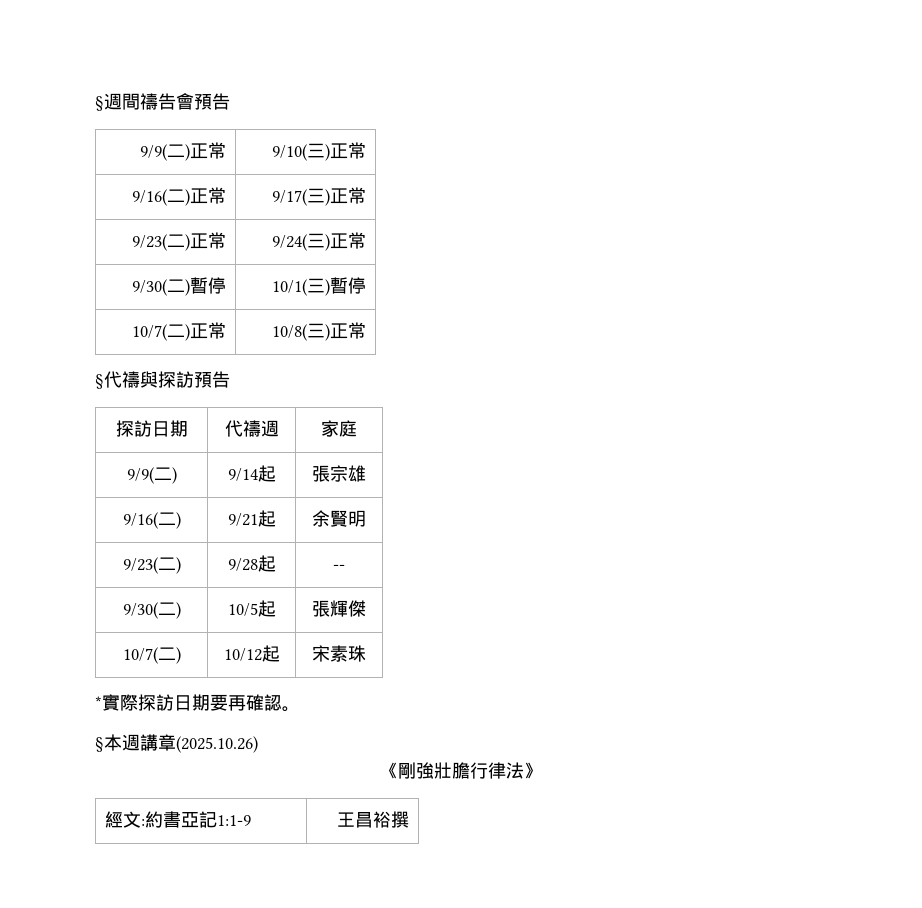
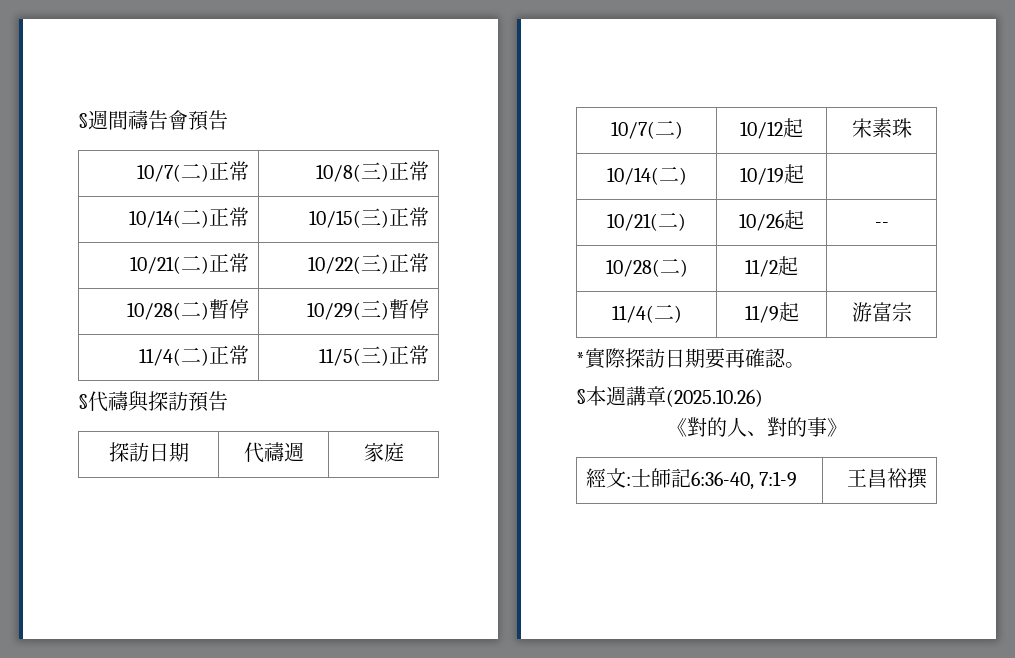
[139,142,226,161] [271,142,366,161] [131,187,226,206] [271,187,366,206] [131,232,226,251] [271,232,366,251] [131,277,226,296] [271,277,366,296] // 9/9(二)正常 | 9/10(三)正常 // 9/16(二)正常 | 9/17(三)正常 // 9/23(二)正常 | 9/24(三)正常 // 9/30(二)暫停 | 10/1(三)暫停 -> (228, 120) none
(366, 330) none -> [129,207,250,228] [309,207,430,228] [130,253,250,274] [308,253,430,274] [127,299,250,320] [307,299,430,320] [139,345,250,366] [319,345,430,366] // 10/14(二)正常 | 10/15(三)正常 // 10/21(二)正常 | 10/22(三)正常 // 10/28(二)暫停 | 10/29(三)暫停 // 11/4(二)正常 | 11/5(三)正常
[126,467,177,484] [227,465,276,482] [312,465,366,482] [122,512,181,529] [227,510,276,527] [312,510,366,527] [122,557,181,574] [227,555,276,572] [333,564,345,570] [122,602,181,619] [227,600,276,617] [312,600,366,617] // 9/9(二) | 9/14起 | 張宗雄 // 9/16(二) | 9/21起 | 余賢明 // 9/23(二) | 9/28起 | -- // 9/30(二) | 10/5起 | 張輝傑 -> (404, 452) none
(366, 653) none -> [606,166,687,185] [739,164,804,185] [607,212,686,231] [739,210,804,231] [874,222,889,228] [605,258,688,277] [745,256,798,277] [611,304,682,323] [744,302,799,323] [851,302,912,322] // 10/14(二) | 10/19起 | // 10/21(二) | 10/26起 | -- // 10/28(二) | 11/2起 | // 11/4(二) | 11/9起 | 游富宗
[398,762,524,779] 剛強壯膽行律法 -> [686,417,827,437] 對的人、對的事
[145,811,252,828] 約書亞記1:1-9 -> [630,468,798,490] 士師記6:36-40, 7:1-9

